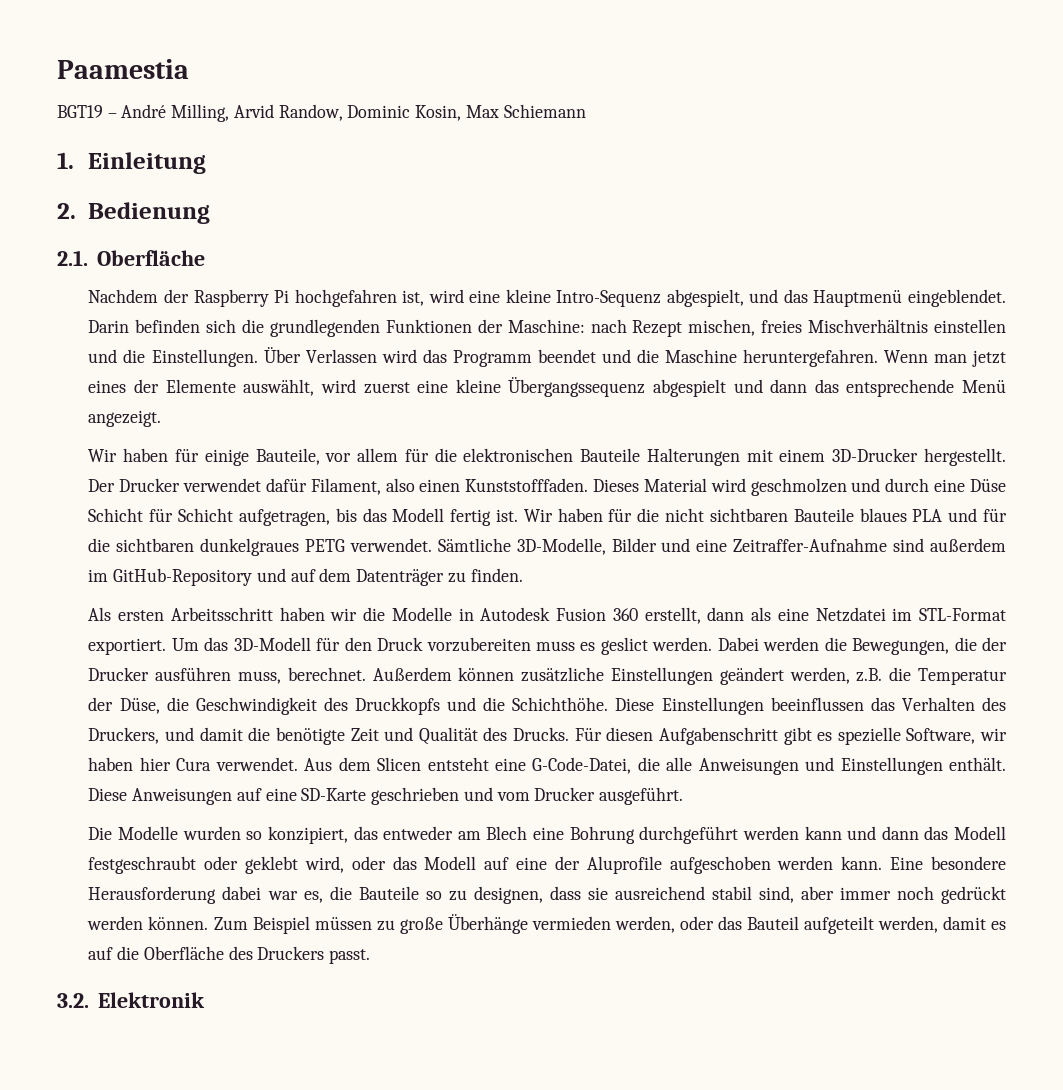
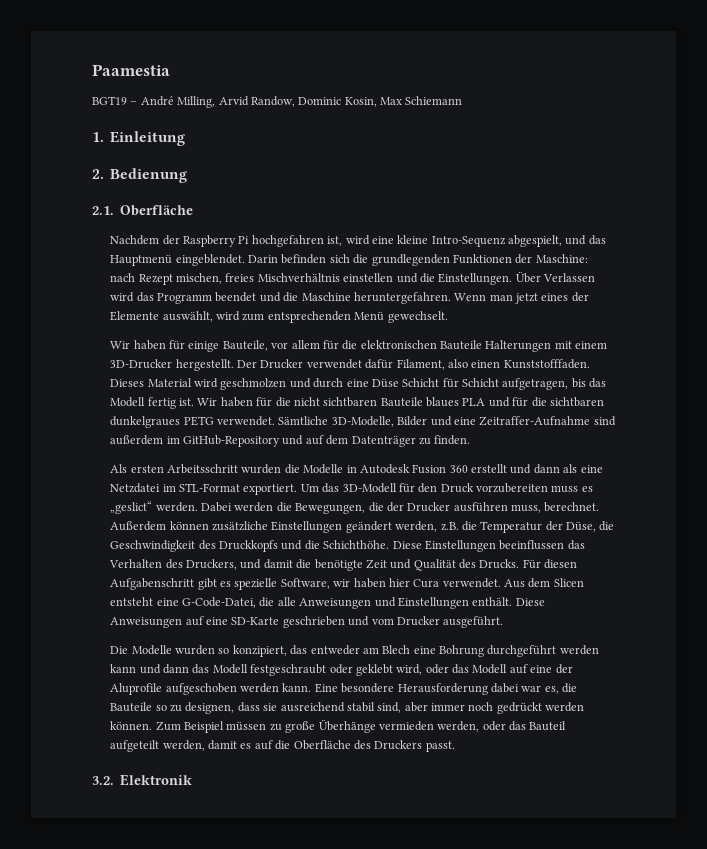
[363,377,1006,397] [88,410,162,427] zuerst eine kleine Übergangssequenz abgespielt und dann das entsprechende Menü angezeigt. -> [242,311,448,323] zum entsprechenden Menü gewechselt.
[279,607,358,621] haben wir -> [241,464,282,474] wurden
[644,607,701,624] erstellt, -> [471,464,532,474] erstellt und
[600,637,648,655] geslict -> [110,501,153,514] „geslict“

